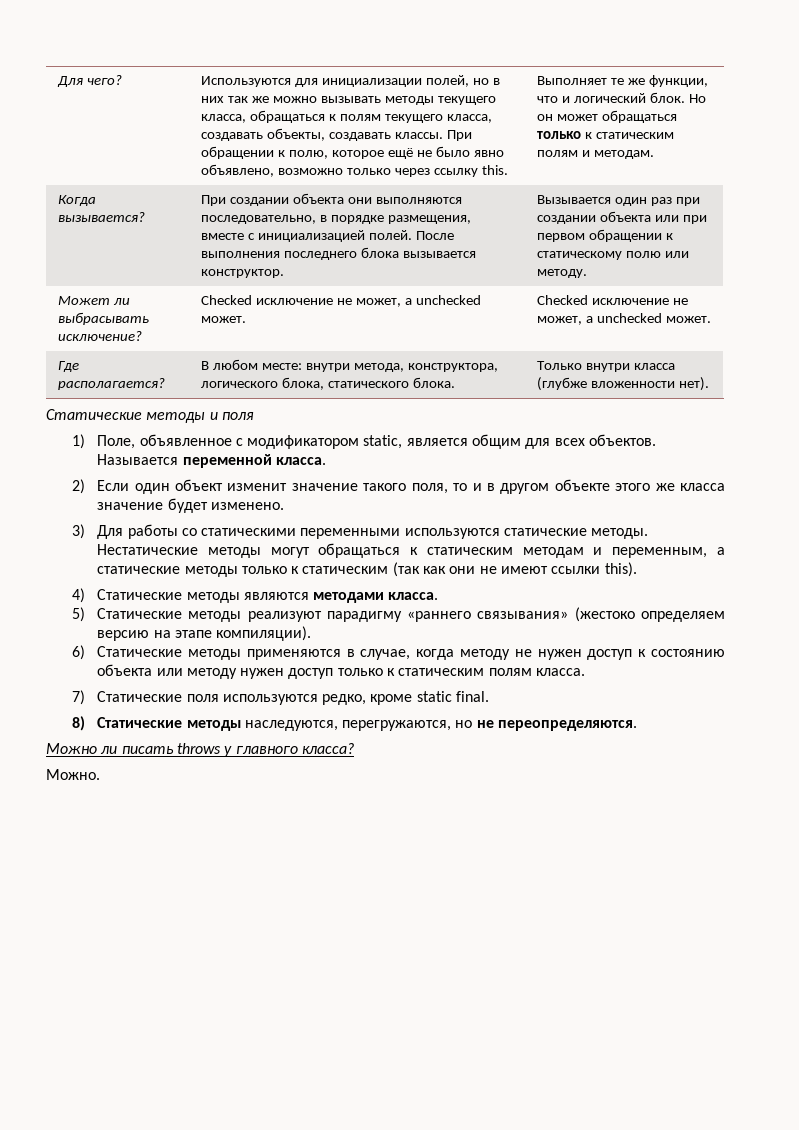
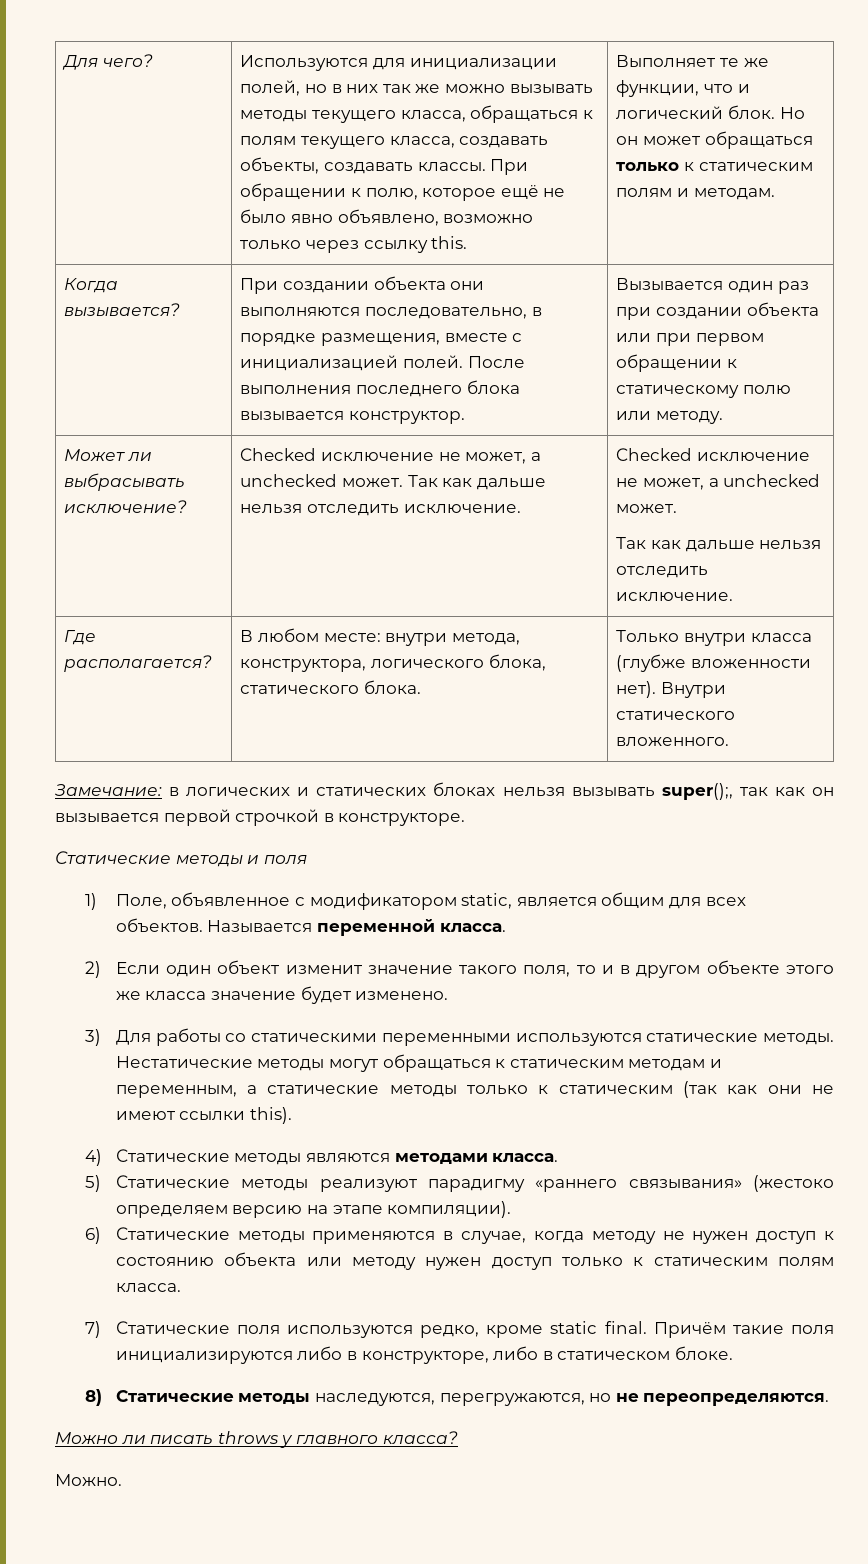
[537,295,689,305] [537,313,712,325] | Checked исключение не может, а unchecked может. -> [407,475,546,490] [240,504,521,516] [616,448,811,461] [616,474,821,490] [616,504,678,513] [616,537,822,552] [616,566,709,578] [616,592,734,601] Так как дальше нельзя отследить исключение. | Checked исключение не может, а unchecked может. // Так как дальше нельзя отследить исключение.
(710, 384) none -> [661,682,727,698] [616,711,736,720] [616,737,730,746] [54,782,835,800] [55,809,466,826] Внутри статического вложенного. // Замечание: в логических и статических блоках нельзя вызывать super();, так как он вызывается первой строчкой в конструкторе.
(490, 696) none -> [653,1322,834,1338] [115,1346,733,1364] Причём такие поля инициализируются либо в конструкторе, либо в статическом блоке.

